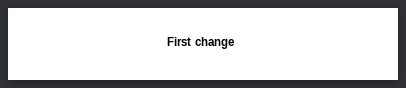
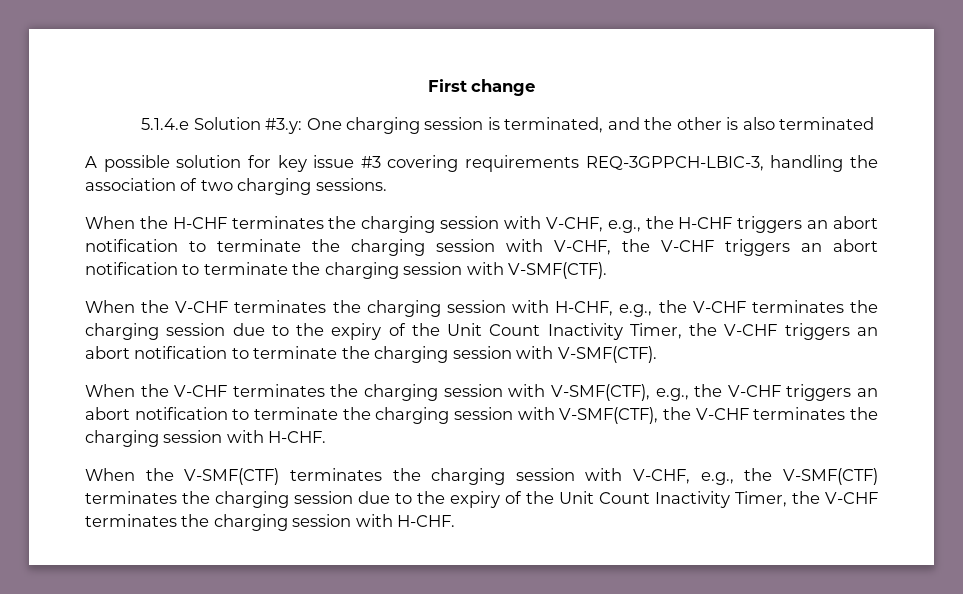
(234, 43) none -> [141,117,875,134] [85,155,878,172] [85,178,387,195] [85,216,879,233] [85,239,878,256] [85,262,608,279] [85,300,879,317] [85,323,878,340] [85,346,657,363] [85,384,879,401] [85,407,878,424] [85,430,327,447] [85,468,878,485] [85,491,878,508] [85,514,456,531] // 5.1.4.e Solution #3.y: One charging session is terminated, and the other is also terminated // A possible solution for key issue #3 covering requirements REQ-3GPPCH-LBIC-3, handling the association of two charging sessions. // When the H-CHF terminates the charging session with V-CHF, e.g., the H-CHF triggers an abort notification to terminate the charging session with V-CHF, the V-CHF triggers an abort notification to terminate the charging session with V-SMF(CTF). // When the V-CHF terminates the charging session with H-CHF, e.g., the V-CHF terminates the charging session due to the expiry of the Unit Count Inactivity Timer, the V-CHF triggers an abort notification to terminate the charging session with V-SMF(CTF). // When the V-CHF terminates the charging session with V-SMF(CTF), e.g., the V-CHF triggers an abort notification to terminate the charging session with V-SMF(CTF), the V-CHF terminates the charging session with H-CHF. // When the V-SMF(CTF) terminates the charging session with V-CHF, e.g., the V-SMF(CTF) terminates the charging session due to the expiry of the Unit Count Inactivity Timer, the V-CHF terminates the charging session with H-CHF.

